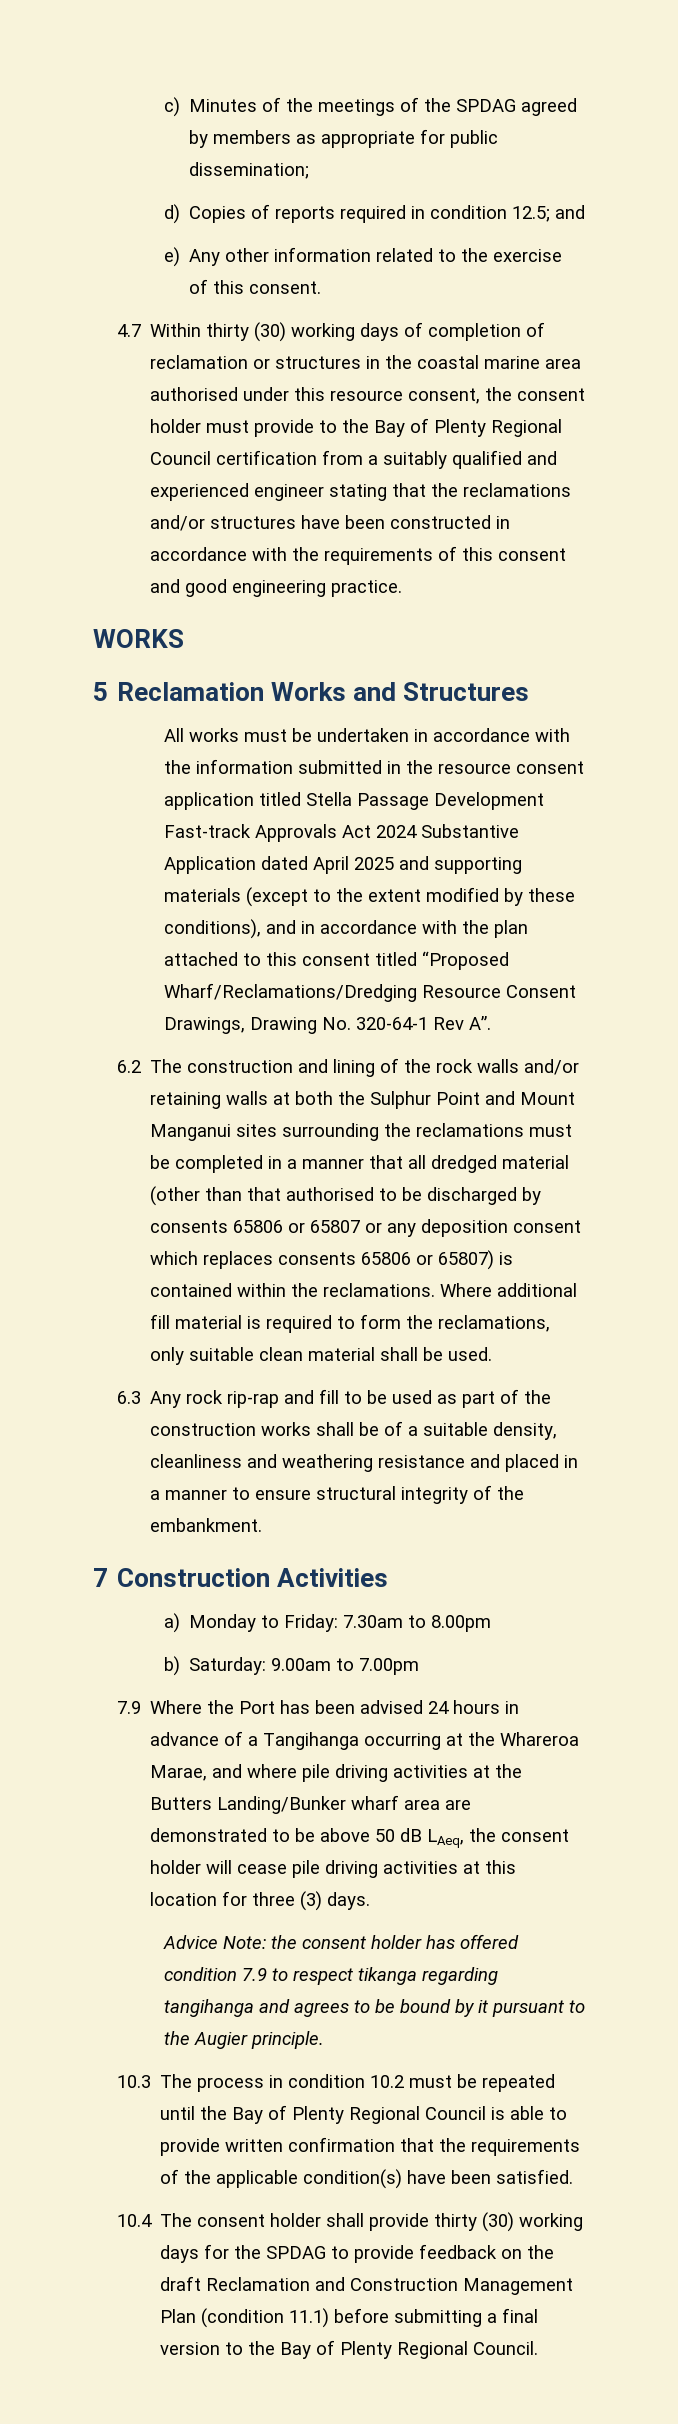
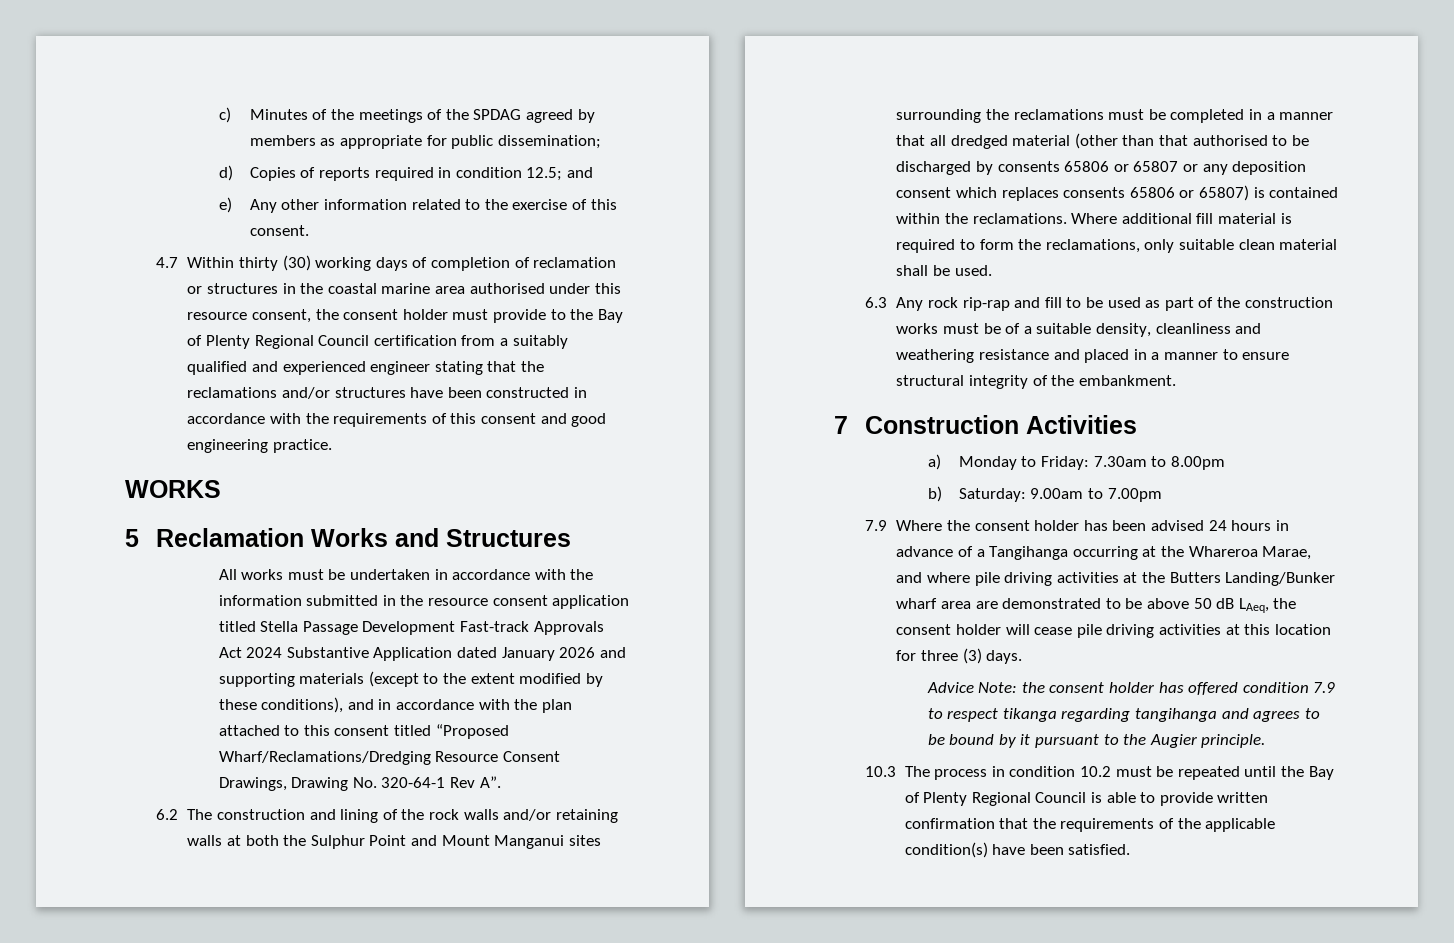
[312,856,394,874] April 2025 -> [501,647,596,661] January 2026
[315,1422,354,1436] shall -> [943,323,980,334] must
[238,1701,275,1714] Port -> [974,520,1080,531] consent holder
[116,2212,583,2232] [159,2244,554,2263] [159,2276,573,2295] [159,2308,538,2328] [159,2340,538,2359] // 10.4 The consent holder shall provide thirty (30) working days for the SPDAG to provide feedback on the draft Reclamation and Construction Management Plan (condition 11.1) before submitting a final version to the Bay of Plenty Regional Council. -> (1131, 849) none

